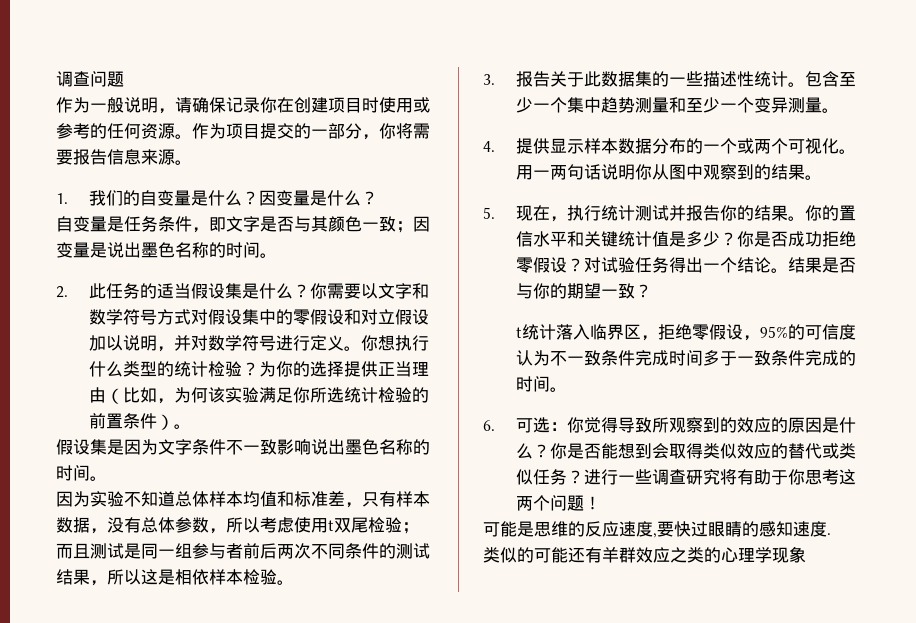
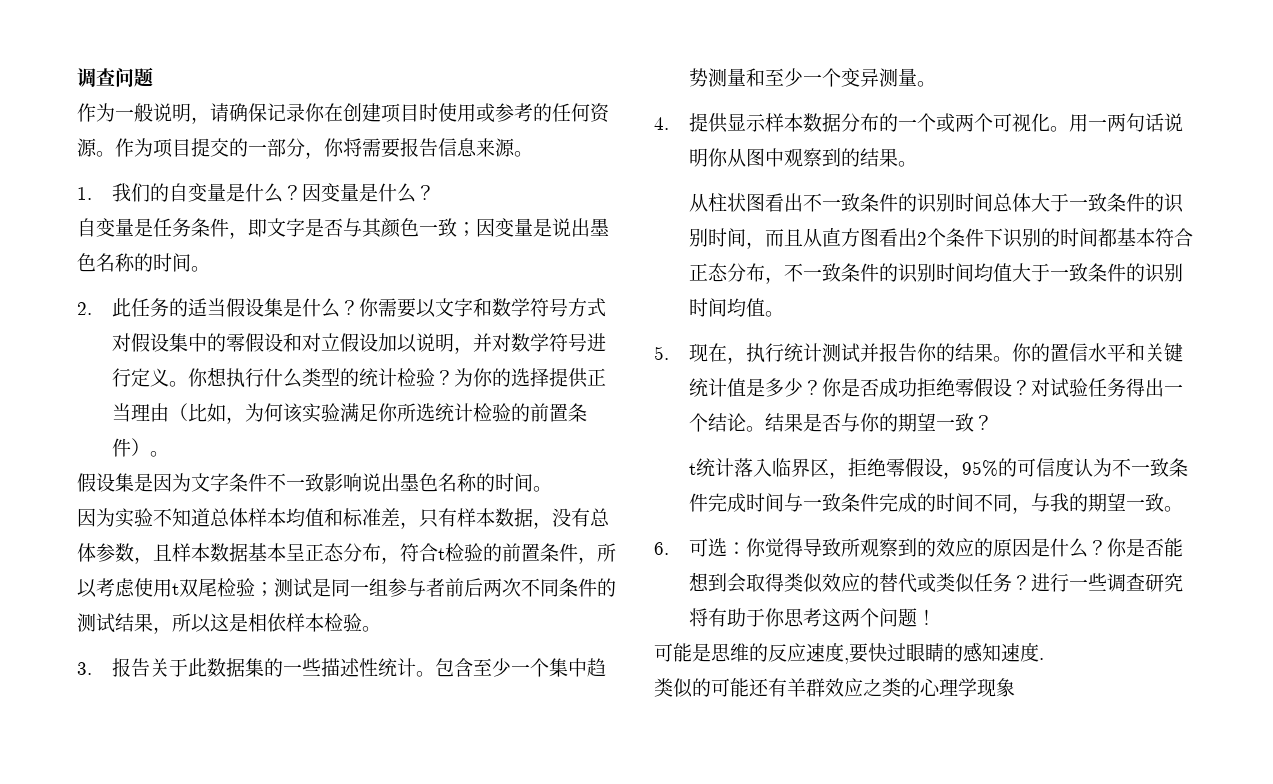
(226, 531) none -> [153,543,597,564] 且样本数据基本呈正态分布，符合t检验的前置条件，
[56,543,90,559] 而且 -> (274, 589) none
(822, 177) none -> [689,193,1185,213] [689,228,1194,249] [689,263,1184,284] [689,298,785,317] // 从柱状图看出不一致条件的识别时间总体大于一致条件的识别时间，而且从直方图看出2个条件下识别的时间都基本符合正态分布，不一致条件的识别时间均值大于一致条件的识别时间均值。
[702,350,737,366] 多于 -> [784,493,804,512] 与
(550, 384) none -> [974,493,1165,514] 不同，与我的期望一致

